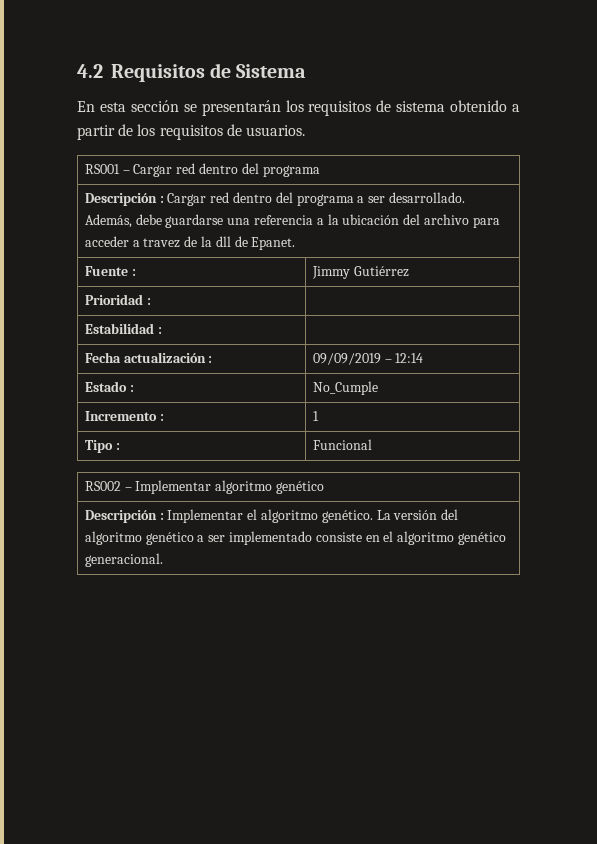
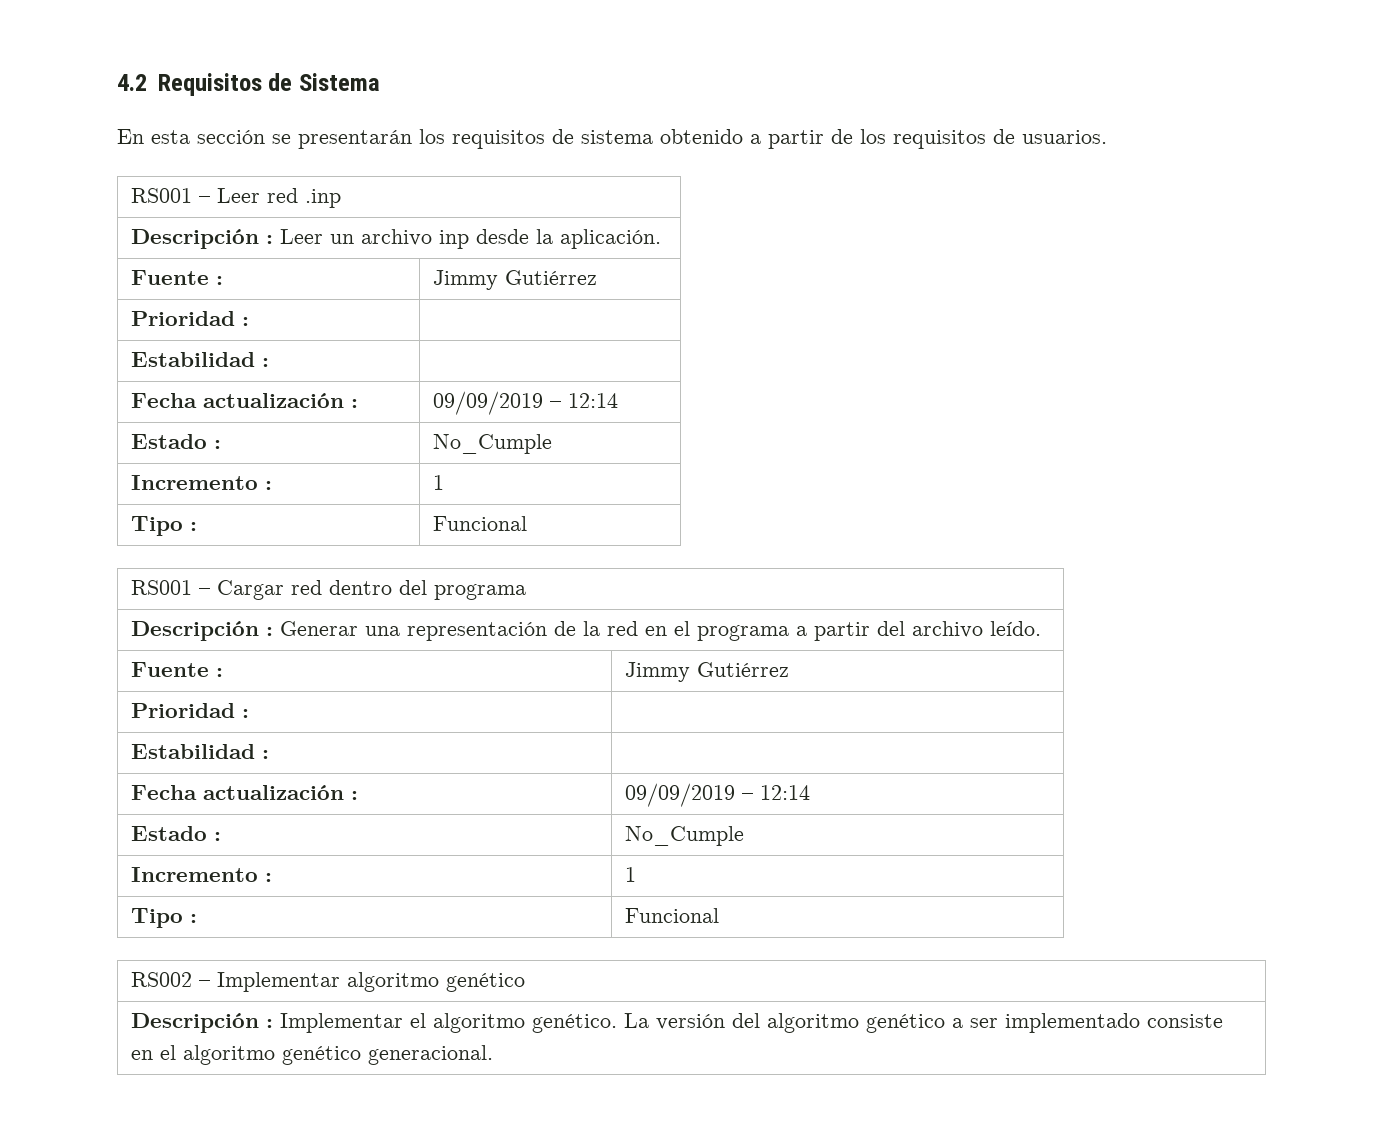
(305, 130) none -> [131,188,342,208] [131,229,662,249] [131,270,224,285] [433,270,598,290] [131,311,250,326] [131,352,270,367] [131,393,359,408] [433,391,619,415] [131,434,222,449] [433,434,553,454] [131,475,273,490] [433,475,445,490] [131,516,198,536] [433,516,528,531] // RS001 – Leer red .inp // Descripción : Leer un archivo inp desde la aplicación. // Fuente : | Jimmy Gutiérrez // Prioridad : | // Estabilidad : | // Fecha actualización : | 09/09/2019 – 12:14 // Estado : | No_Cumple // Incremento : | 1 // Tipo : | Funcional
[167,192,465,206] [84,214,500,228] [84,236,296,250] Cargar red dentro del programa a ser desarrollado. Además, debe guardarse una referencia a la ubicación del archivo para acceder a travez de la dll de Epanet. -> [280,621,1042,641] Generar una representación de la red en el programa a partir del archivo leído.

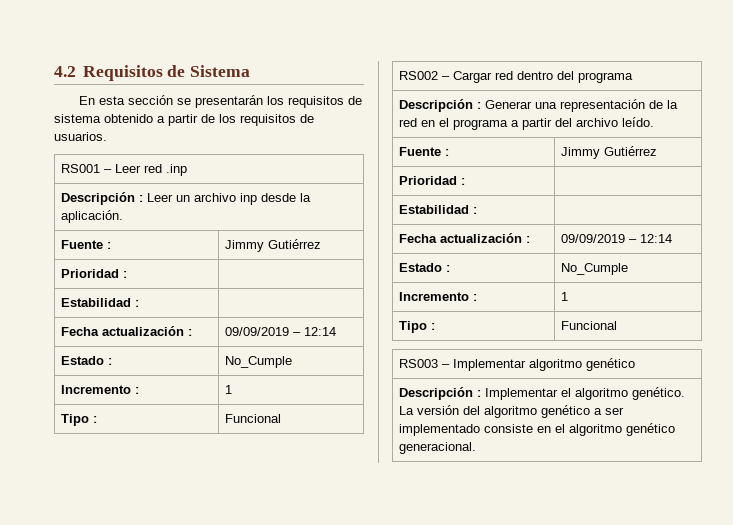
[131,580,193,595] RS001 -> [399,71,439,80] RS002
[131,972,193,987] RS002 -> [399,359,439,368] RS003

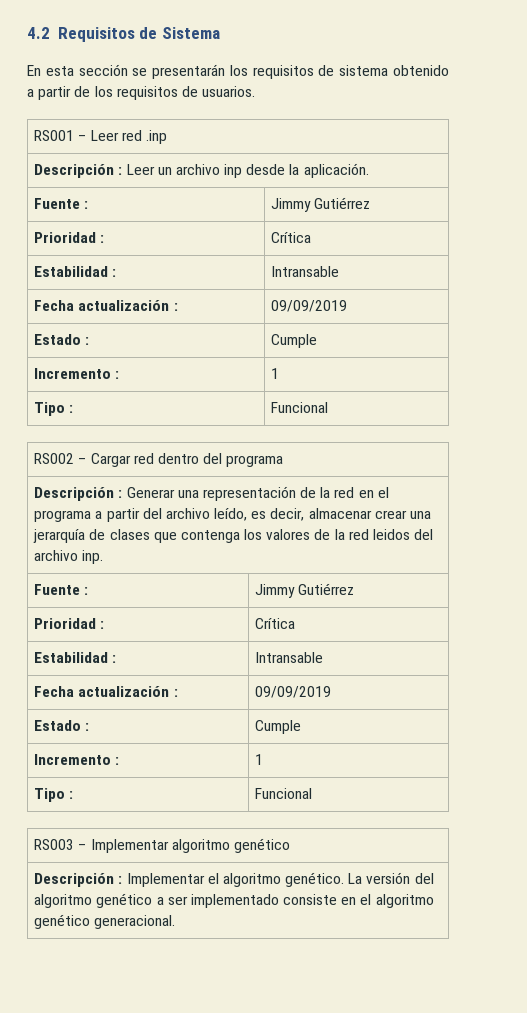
[61,298,140,307] [61,326,193,336] [225,327,337,336] [61,356,113,365] [225,356,293,368] // Estabilidad : | // Fecha actualización : | 09/09/2019 – 12:14 // Estado : | No_Cumple -> [271,232,312,243] [34,266,117,277] [271,266,340,277] [34,300,178,311] [271,300,348,312] [34,334,90,345] [271,334,318,348] Crítica // Estabilidad : | Intransable // Fecha actualización : | 09/09/2019 // Estado : | Cumple
[622,117,655,127] [399,147,450,156] [561,146,658,159] [399,176,466,185] [399,205,478,214] [399,233,531,243] [561,234,673,243] [399,263,451,272] [561,263,629,275] leído. // Fuente : | Jimmy Gutiérrez // Prioridad : | // Estabilidad : | // Fecha actualización : | 09/09/2019 – 12:14 // Estado : | No_Cumple -> [214,508,431,521] [33,529,434,543] [34,550,104,564] [34,584,89,595] [255,583,355,598] [34,618,105,629] [255,618,296,629] [34,652,117,663] [255,652,324,663] [34,686,178,697] [255,686,332,698] [34,720,90,731] [255,720,302,734] leído, es decir, almacenar crear una jerarquía de clases que contenga los valores de la red leidos del archivo inp. // Fuente : | Jimmy Gutiérrez // Prioridad : | Crítica // Estabilidad : | Intransable // Fecha actualización : | 09/09/2019 // Estado : | Cumple

